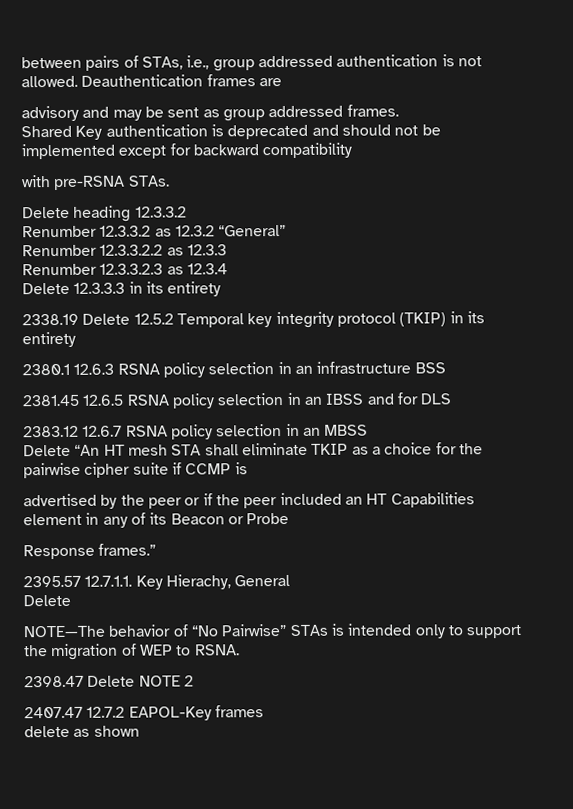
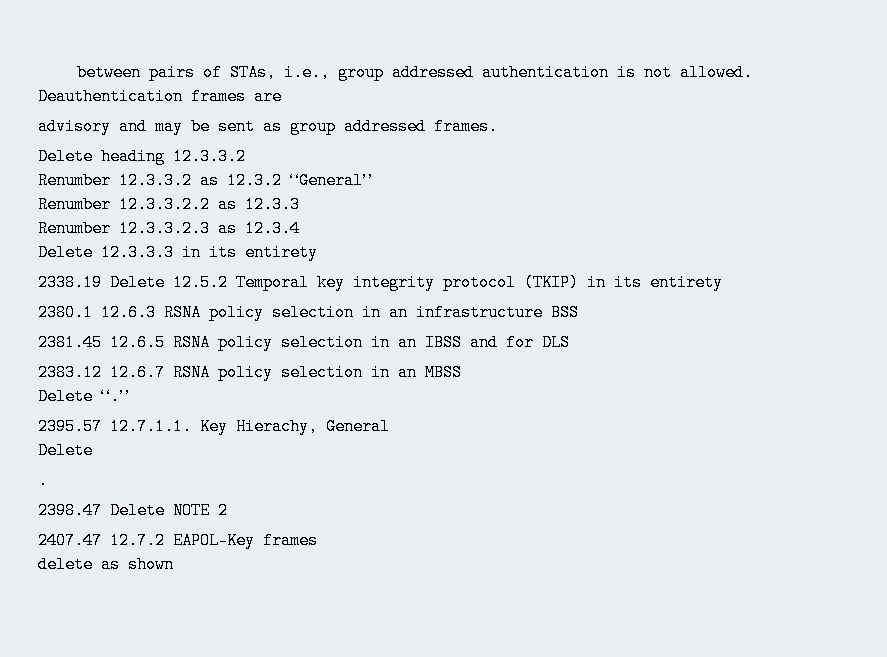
[21,124,441,140] [21,142,353,160] [21,175,170,191] // Shared Key authentication is deprecated and should not be implemented except for backward compatibility // with pre-RSNA STAs. -> (498, 126) none
[74,442,483,456] [23,462,248,479] [23,492,475,509] [23,512,290,528] [23,543,157,560] “An HT mesh STA shall eliminate TKIP as a choice for the pairwise cipher suite if CCMP is // advertised by the peer or if the peer included an HT Capabilities element in any of its Beacon or Probe // Response frames.” -> [101,388,128,405] “.”
[23,623,523,639] [24,643,240,661] NOTE—The behavior of “No Pairwise” STAs is intended only to support the migration of WEP to RSNA. -> [38,472,48,489] .

